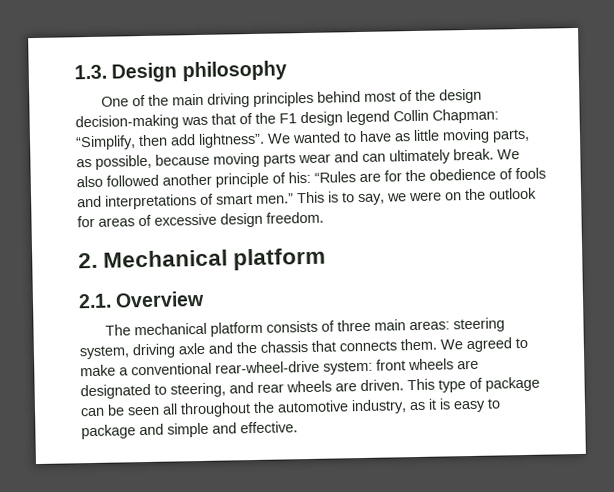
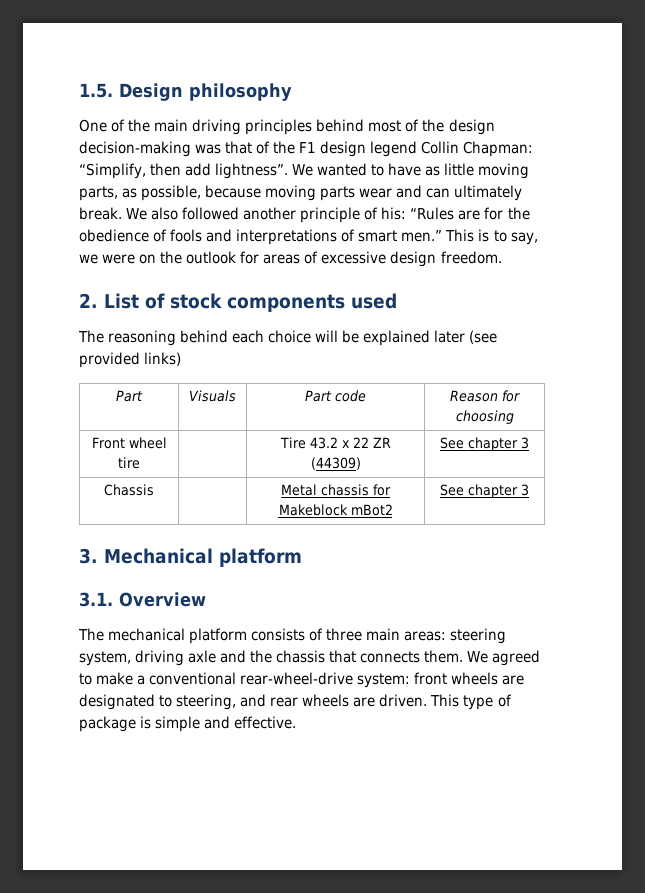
[74,64,107,80] 1.3. -> [79,83,113,98] 1.5.
(98, 260) none -> [104,293,397,312] [78,330,498,346] [79,352,182,368] [116,390,143,402] [189,390,236,402] [305,390,366,402] [450,390,520,402] [455,410,514,424] [91,437,167,449] [118,457,140,469] [279,437,391,449] [310,457,361,470] [440,437,529,451] [104,484,154,496] [281,484,391,496] [278,504,393,516] [440,484,529,498] [79,548,98,564] List of stock components used // The reasoning behind each choice will be explained later (see provided links) // Part | Visuals | Part code | Reason for choosing // Front wheel tire | | Tire 43.2 x 22 ZR (44309) | See chapter 3 // Chassis | | Metal chassis for Makeblock mBot2 | See chapter 3 // 3.
[78,293,112,309] 2.1. -> [79,592,113,607] 3.1.
[80,398,501,418] [81,423,164,440] can be seen all throughout the automotive industry, as it is easy to package and -> [140,716,152,729] is

